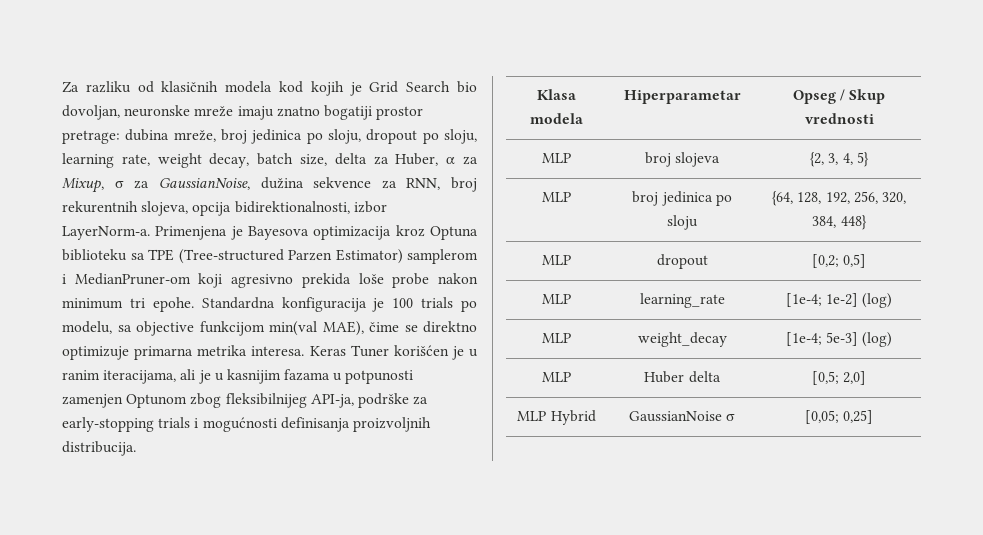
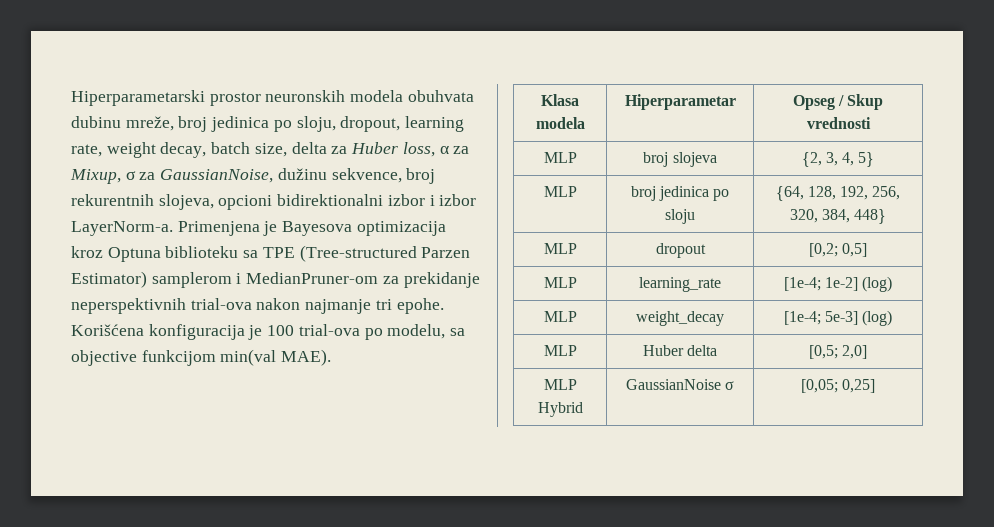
[62,81,478,96] [62,105,424,120] [62,129,170,144] Za razliku od klasičnih modela kod kojih je Grid Search bio dovoljan, neuronske mreže imaju znatno bogatiji prostor pretrage: dubina -> [71,90,474,106] [71,116,121,128] Hiperparametarski prostor neuronskih modela obuhvata dubinu
[366,129,477,144] dropout po sloju, -> [340,116,401,132] dropout,
[395,153,439,166] Huber, -> [351,142,435,157] Huber loss,
[260,177,477,192] [62,201,350,216] dužina sekvence za RNN, broj rekurentnih slojeva, opcija bidirektionalnosti, -> [277,168,436,184] [71,194,435,210] dužinu sekvence, broj rekurentnih slojeva, opcioni bidirektionalni izbor i
[198,273,479,288] [62,298,123,309] koji agresivno prekida loše probe nakon minimum -> [382,272,480,288] [71,298,372,314] za prekidanje neperspektivnih trial-ova nakon najmanje
[201,297,275,309] Standardna -> [71,324,144,336] Korišćena
[421,297,454,308] trials -> [298,324,360,336] trial-ova
[322,321,477,336] [62,345,478,360] [62,369,414,384] [62,393,429,408] [62,417,431,432] [62,441,136,456] MAE), čime se direktno optimizuje primarna metrika interesa. Keras Tuner korišćen je u ranim iteracijama, ali je u kasnijim fazama u potpunosti zamenjen Optunom zbog fleksibilnijeg API-ja, podrške za early-stopping trials i mogućnosti definisanja proizvoljnih distribucija. -> [281,349,332,366] MAE).

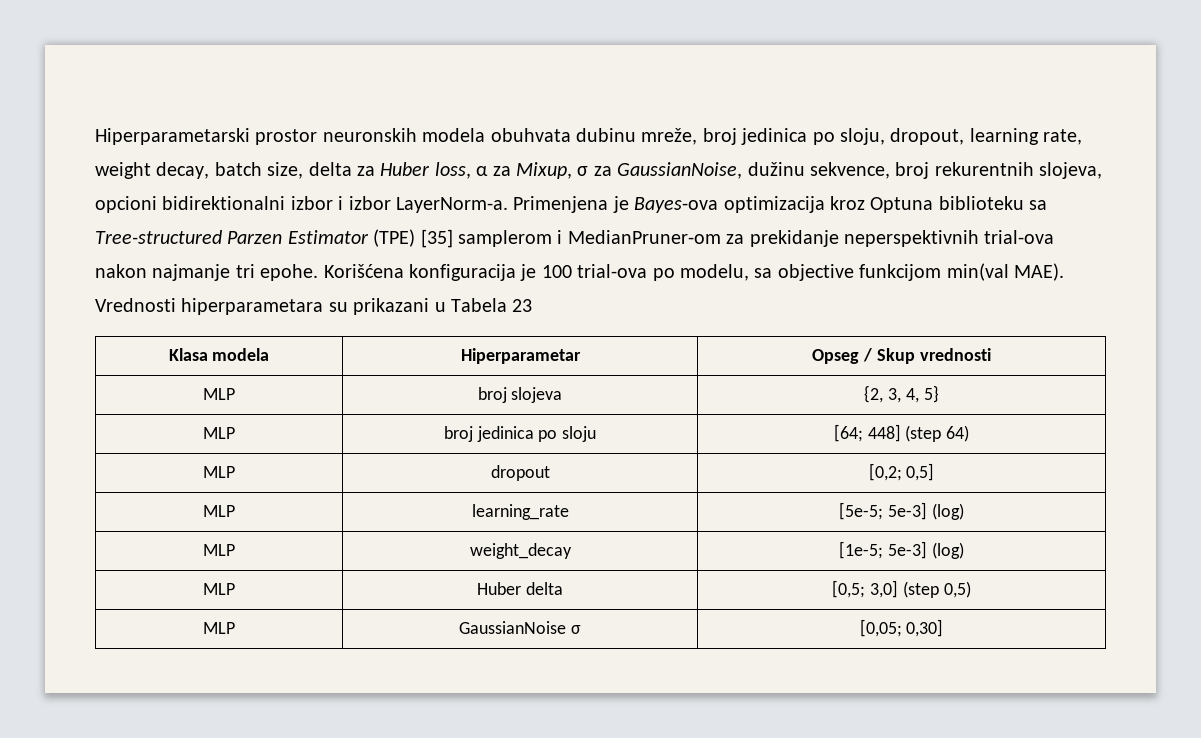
[282,221,353,236] Bayesova -> [634,197,719,213] Bayes-ova
[262,245,471,262] [71,271,147,288] TPE (Tree-structured Parzen Estimator) -> [95,229,453,248] Tree-structured Parzen Estimator (TPE) [35]
(332, 357) none -> [95,298,533,315] Vrednosti hiperparametara su prikazani u Tabela 23
[775,186,901,201] [789,209,887,224] {64, 128, 192, 256, 320, 384, 448} -> [833,424,970,442] [64; 448] (step 64)
[783,277,858,291] [1e-4; 1e-2] -> [839,502,927,520] [5e-5; 5e-3]
[783,311,821,325] [1e-4; -> [839,541,884,559] [1e-5;
[842,345,868,359] [543,379,577,390] [537,402,583,417] 2,0] // MLP Hybrid -> [870,580,971,598] [203,622,235,634] 3,0] (step 0,5) // MLP
[842,379,876,393] 0,25] -> [906,619,944,637] 0,30]

